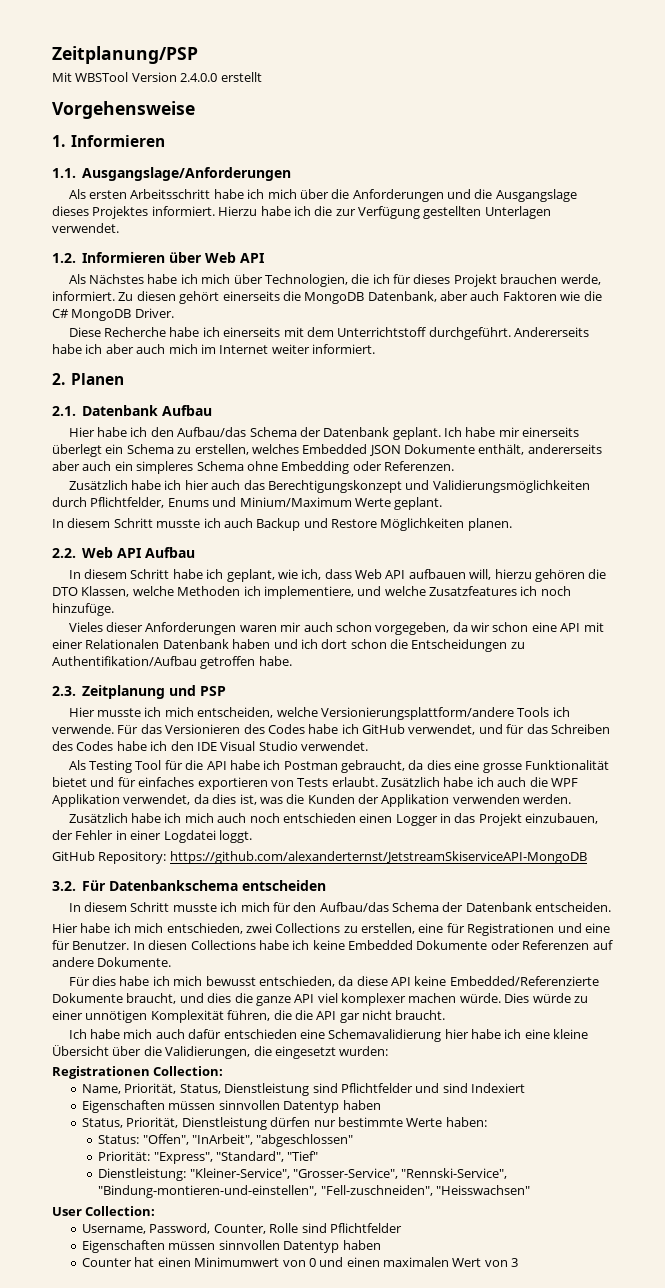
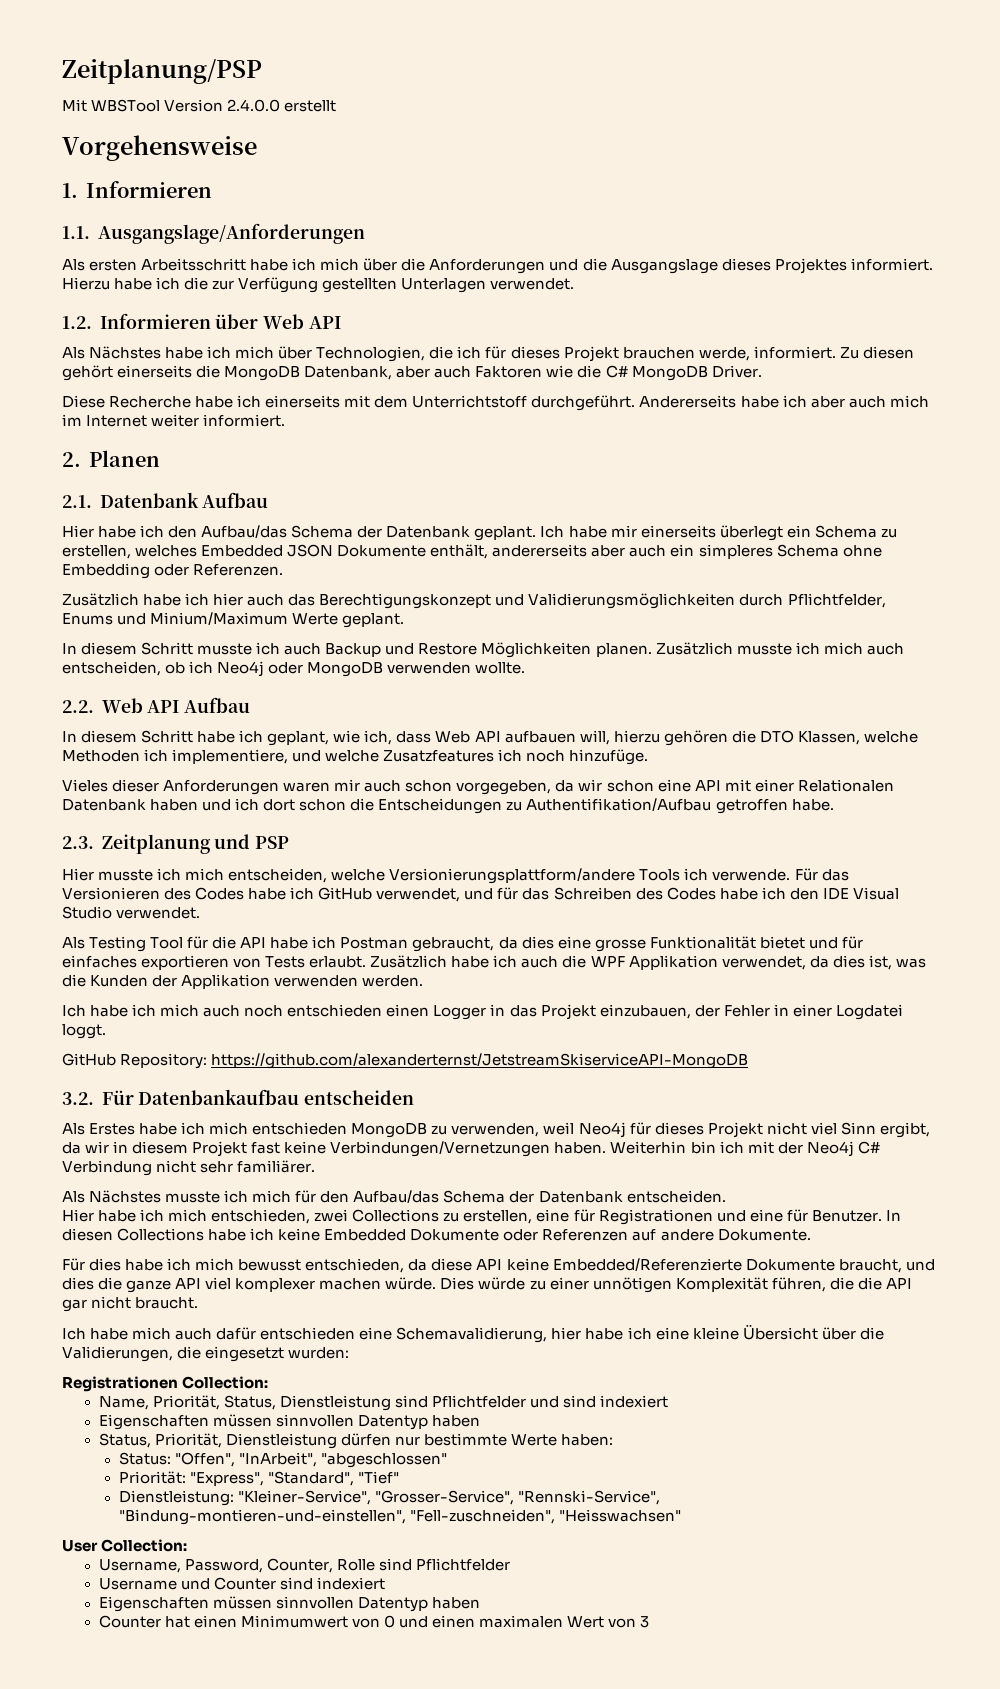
(512, 524) none -> [655,642,904,655] [62,661,526,677] Zusätzlich musste ich mich auch entscheiden, ob ich Neo4j oder MongoDB verwenden wollte.
[68,813,128,823] Zusätzlich -> [62,1005,86,1017] Ich
[109,880,239,891] Datenbankschema -> [138,1089,300,1105] Datenbankaufbau
[68,902,170,912] In diesem Schritt -> [62,1122,930,1138] [62,1141,880,1157] [62,1160,316,1176] [62,1190,162,1203] Als Erstes habe ich mich entschieden MongoDB zu verwenden, weil Neo4j für dieses Projekt nicht viel Sinn ergibt, da wir in diesem Projekt fast keine Verbindungen/Vernetzungen haben. Weiterhin bin ich mit der Neo4j C# Verbindung nicht sehr familiärer. // Als Nächstes
[328,1029,442,1042] Schemavalidierung -> [396,1327,548,1343] Schemavalidierung,
[471,1083,526,1093] Indexiert -> [600,1395,669,1408] indexiert
(402, 1228) none -> [98,1577,385,1590] // Username und Counter sind indexiert

